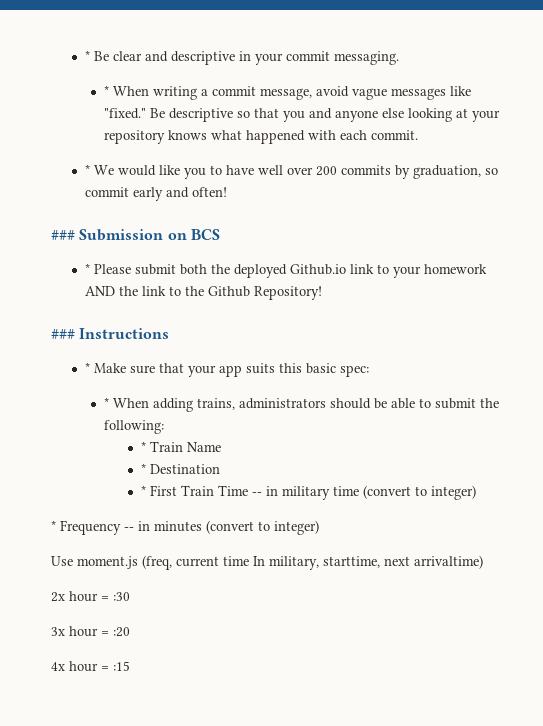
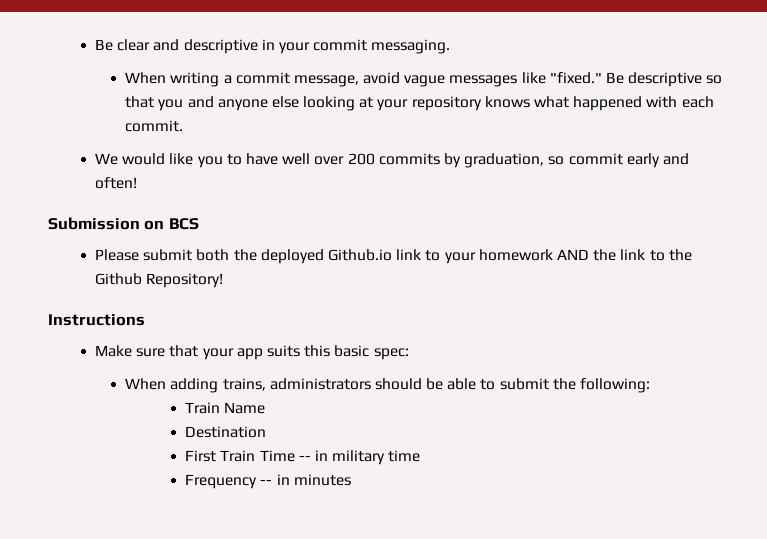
[85,50,91,61] * -> (95, 45) none
[103,85,109,96] * -> (451, 46) none
[85,164,91,175] * -> (184, 126) none
[51,230,75,240] ### -> (138, 183) none
[85,263,91,274] * -> (199, 224) none
[51,329,75,339] ### -> (224, 280) none
[85,362,91,373] * -> (145, 320) none
[103,397,109,408] * -> (409, 354) none
[140,441,146,452] * -> (651, 385) none
[140,463,146,474] * -> (266, 408) none
[140,485,146,496] * -> (267, 432) none
[362,485,476,500] [51,520,319,535] [51,555,483,570] [51,591,130,602] [51,626,130,637] [51,661,130,672] (convert to integer) // * Frequency -- in minutes (convert to integer) // Use moment.js (freq, current time In military, starttime, next arrivaltime) // 2x hour = :30 // 3x hour = :20 // 4x hour = :15 -> [185,474,351,489] // Frequency -- in minutes

